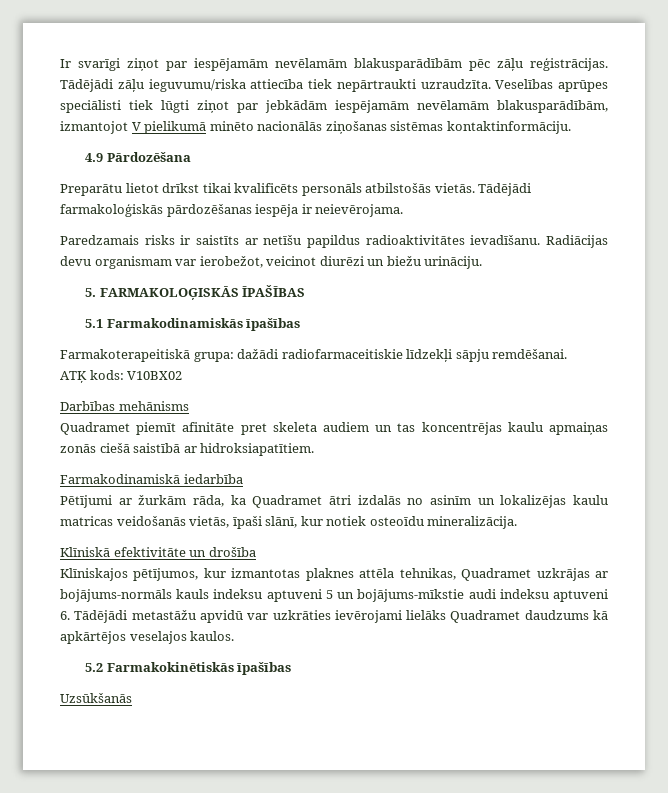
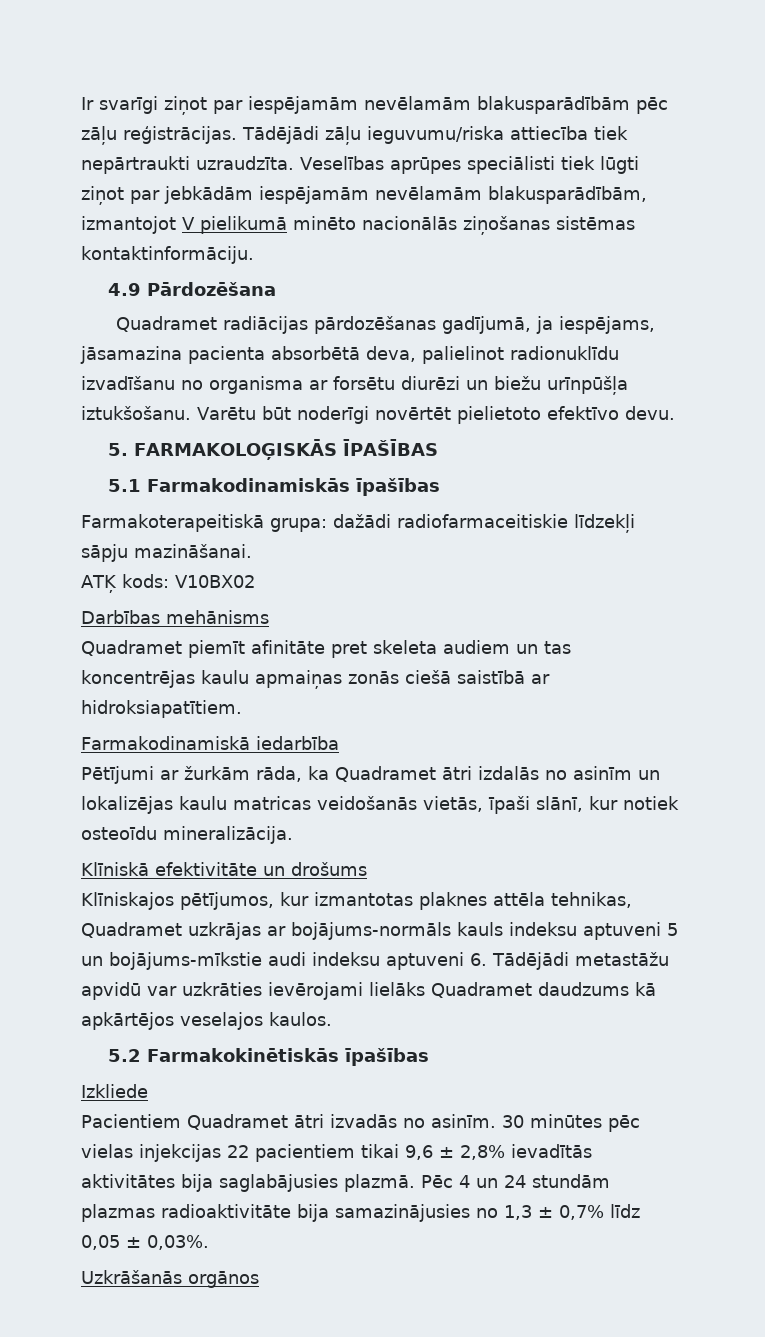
[60,183,532,196] [60,204,404,217] [60,235,608,248] [60,256,483,269] Preparātu lietot drīkst tikai kvalificēts personāls atbilstošās vietās. Tādējādi farmakoloģiskās pārdozēšanas iespēja ir neievērojama. // Paredzamais risks ir saistīts ar netīšu papildus radioaktivitātes ievadīšanu. Radiācijas devu organismam var ierobežot, veicinot diurēzi un biežu urināciju. -> [115,316,655,334] [80,346,619,364] [81,376,628,395] [81,406,675,424] Quadramet radiācijas pārdozēšanas gadījumā, ja iespējams, jāsamazina pacienta absorbētā deva, palielinot radionuklīdu izvadīšanu no organisma ar forsētu diurēzi un biežu urīnpūšļa iztukšošanu. Varētu būt noderīgi novērtēt pielietoto efektīvo devu.
[492,349,568,359] remdēšanai. -> [134,544,252,558] mazināšanai.
[208,547,256,557] drošība -> [291,862,367,876] drošums
[60,693,132,703] Uzsūkšanās -> [81,1084,148,1098] [81,1114,640,1132] [81,1144,592,1162] [81,1174,610,1192] [81,1204,640,1222] [81,1235,209,1250] [81,1270,259,1288] Izkliede // Pacientiem Quadramet ātri izvadās no asinīm. 30 minūtes pēc vielas injekcijas 22 pacientiem tikai 9,6 ± 2,8% ievadītās aktivitātes bija saglabājusies plazmā. Pēc 4 un 24 stundām plazmas radioaktivitāte bija samazinājusies no 1,3 ± 0,7% līdz 0,05 ± 0,03%. // Uzkrāšanās orgānos

